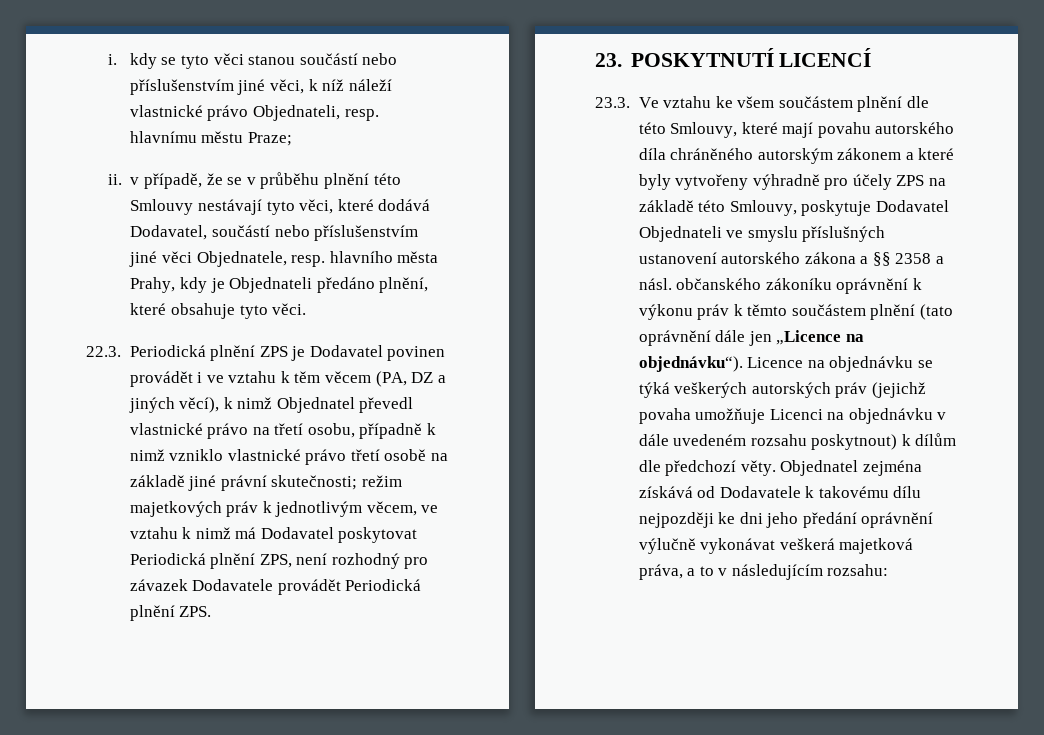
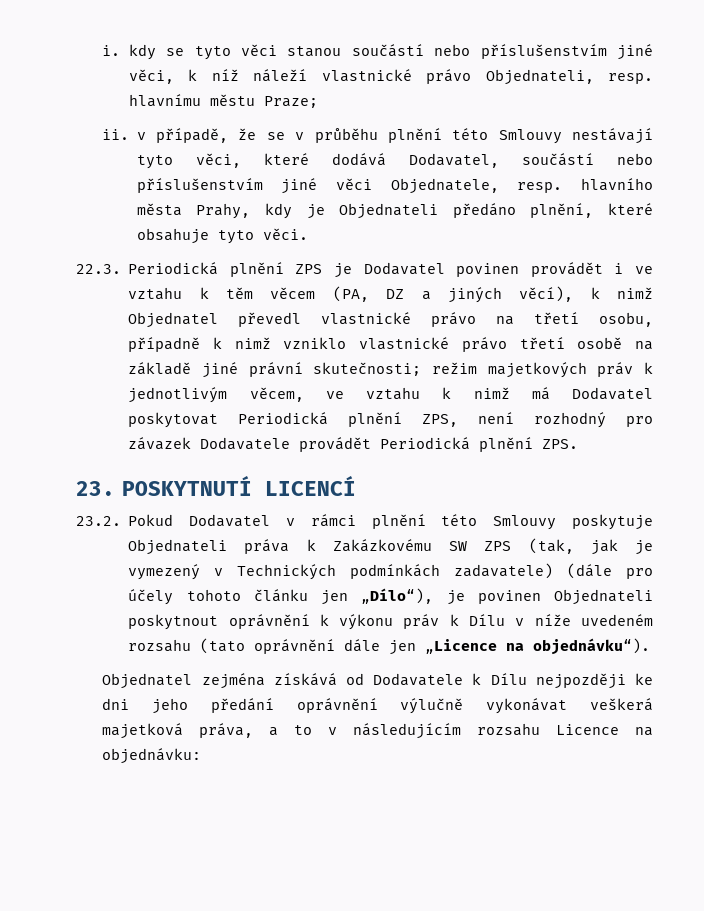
[595,96,930,112] [638,122,955,138] [638,148,955,164] [638,174,947,190] [638,200,949,216] [638,226,886,242] [638,252,945,266] [638,278,832,290] 23.3. Ve vztahu ke všem součástem plnění dle této Smlouvy, které mají povahu autorského díla chráněného autorským zákonem a které byly vytvořeny výhradně pro účely ZPS na základě této Smlouvy, poskytuje Dodavatel Objednateli ve smyslu příslušných ustanovení autorského zákona a §§ 2358 a násl. občanského zákoníku -> [76,514,653,530] [128,538,653,555] [128,563,653,580] [128,588,653,605] [128,614,219,630] 23.2. Pokud Dodavatel v rámci plnění této Smlouvy poskytuje Objednateli práva k Zakázkovému SW ZPS (tak, jak je vymezený v Technických podmínkách zadavatele) (dále pro účely tohoto článku jen „Dílo“), je povinen Objednateli poskytnout
[747,304,916,320] těmto součástem plnění -> [469,614,653,626] [128,639,192,652] Dílu v níže uvedeném rozsahu
[747,356,933,372] [638,382,926,398] [638,408,947,424] [638,433,957,450] [638,460,776,476] Licence na objednávku se týká veškerých autorských práv (jejichž povaha umožňuje Licenci na objednávku v dále uvedeném rozsahu poskytnout) k dílům dle předchozí věty. -> (651, 646) //
[818,486,922,498] takovému dílu -> [490,673,527,685] Dílu
[827,564,889,576] rozsahu: -> [477,723,653,736] [102,748,202,764] rozsahu Licence na objednávku:

